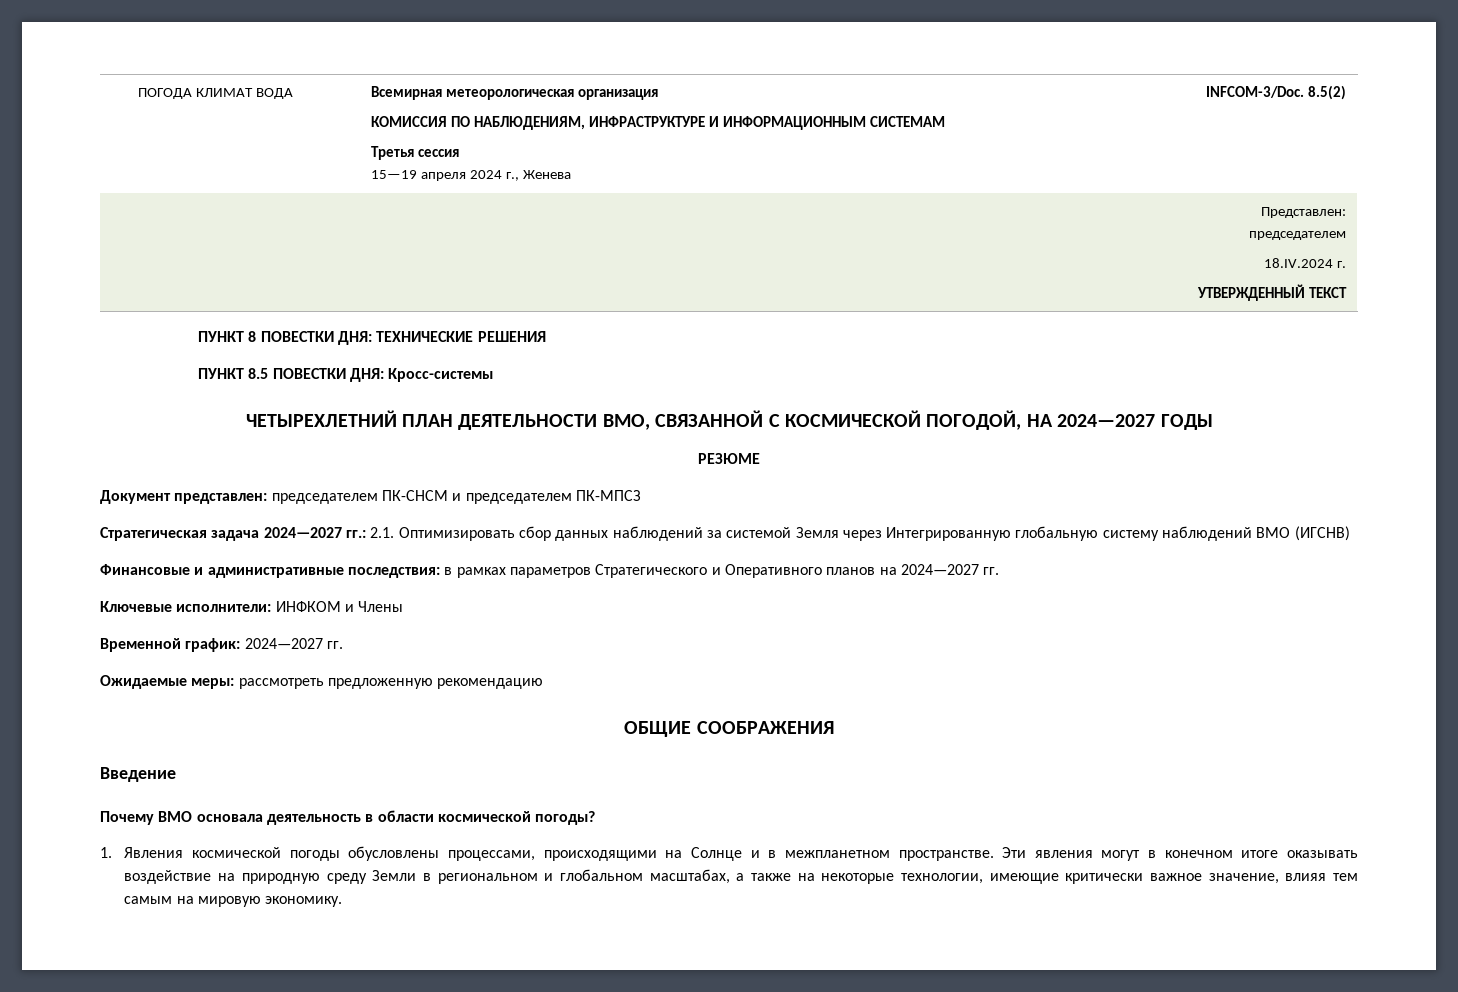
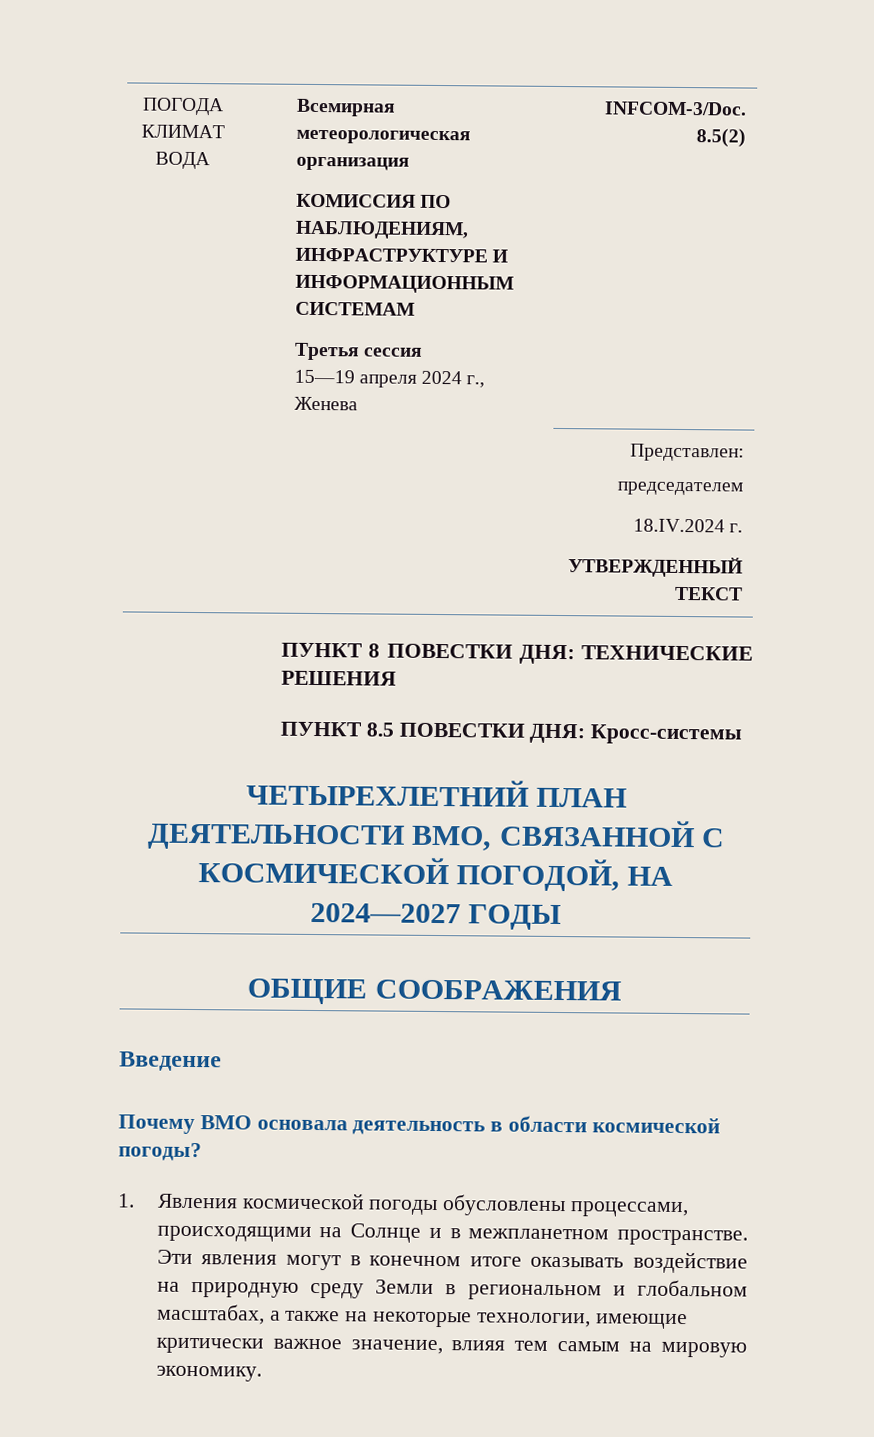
[698,453,760,464] [100,490,641,504] [100,526,1350,541] [100,564,1000,578] [100,601,404,612] [100,638,343,652] [100,675,544,689] // РЕЗЮМЕ // Документ представлен: председателем ПК-СНСМ и председателем ПК-МПСЗ // Стратегическая задача 2024—2027 гг.: 2.1. Оптимизировать сбор данных наблюдений за системой Земля через Интегрированную глобальную систему наблюдений ВМО (ИГСНВ) // Финансовые и административные последствия: в рамках параметров Стратегического и Оперативного планов на 2024—2027 гг. // Ключевые исполнители: ИНФКОМ и Члены // Временной график: 2024—2027 гг. // Ожидаемые меры: рассмотреть предложенную рекомендацию -> (562, 917) none

